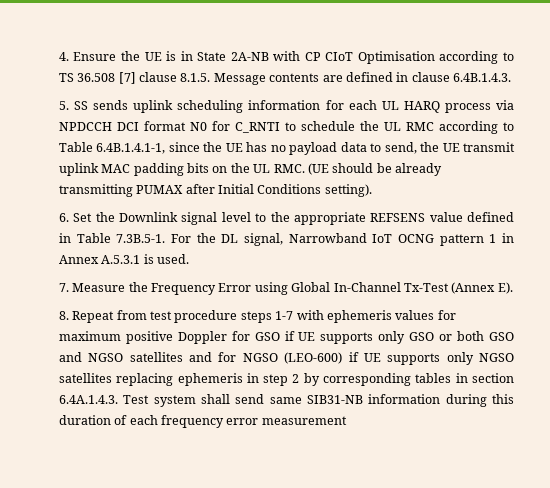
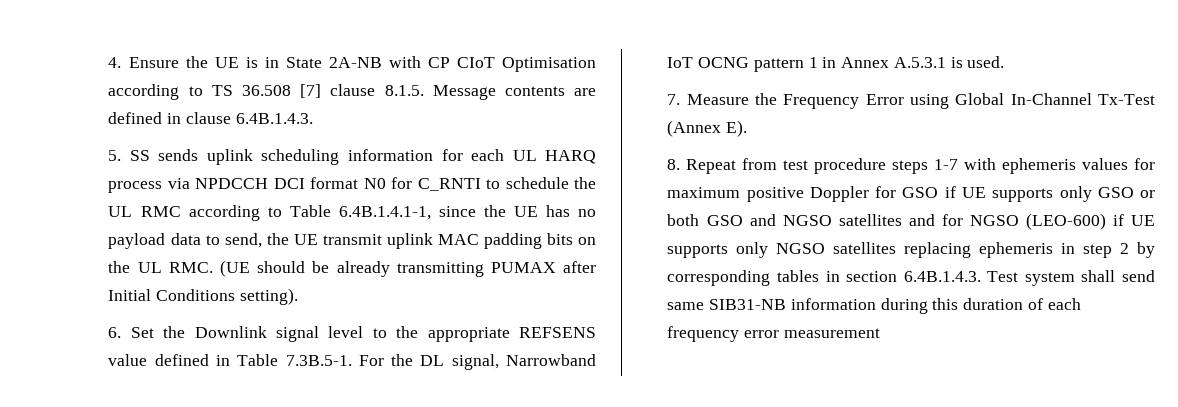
[58,395,118,404] 6.4A.1.4.3. -> [903,271,981,282] 6.4B.1.4.3.

